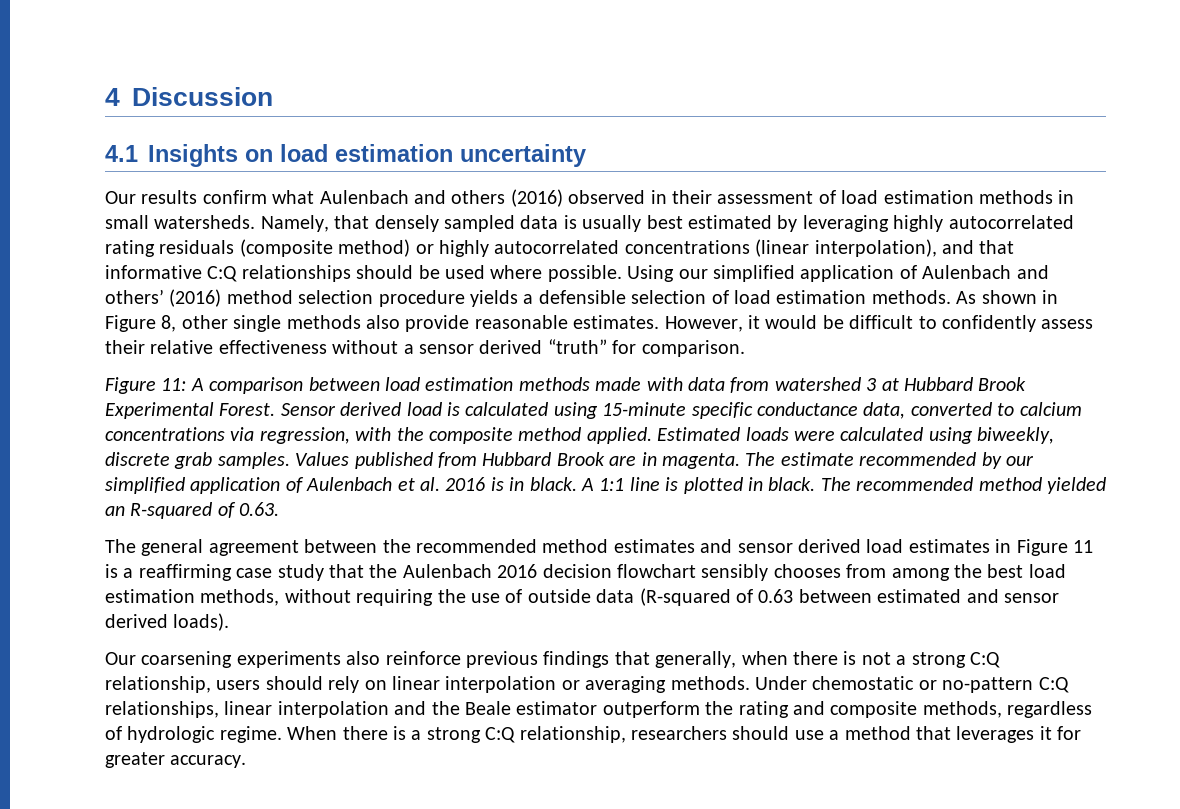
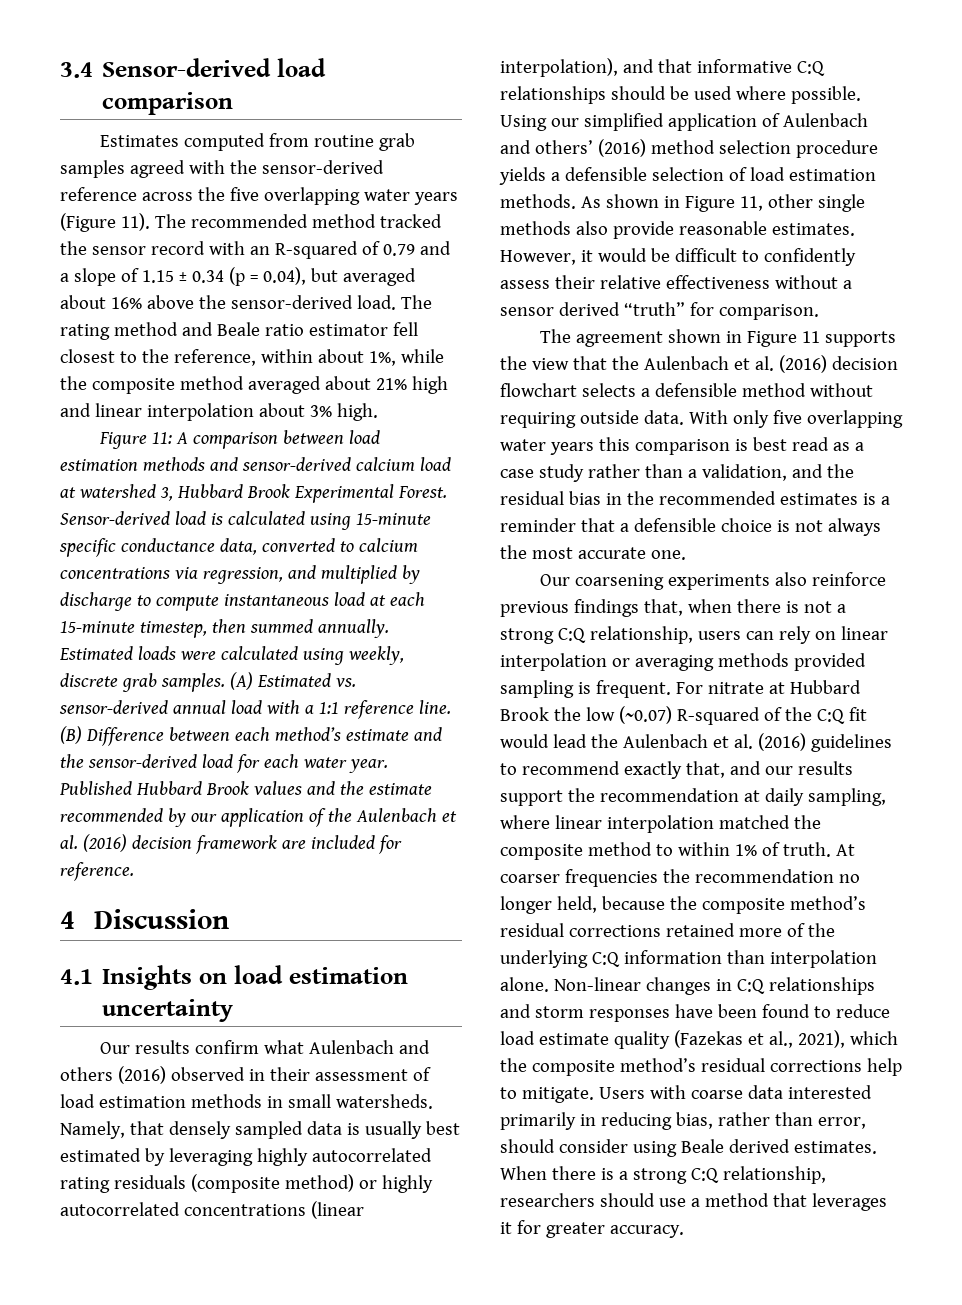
(105, 97) none -> [60,58,326,78] [102,92,234,115] [99,133,415,151] [60,160,384,178] [60,187,458,205] [60,213,442,232] [60,241,451,259] [60,267,416,286] [60,295,432,310] [60,322,418,340] [60,349,444,366] [60,376,448,394] [60,403,378,421] [98,430,380,449] [60,457,451,471] [60,484,447,503] [60,511,431,530] [59,538,418,557] [60,565,420,584] [60,592,425,611] [60,619,389,638] [59,646,404,665] [60,672,356,692] [59,700,451,719] [60,726,442,746] [60,754,388,773] [59,781,432,795] [60,808,457,827] [60,834,402,854] [60,862,134,881] 3.4 Sensor-derived load comparison // Estimates computed from routine grab samples agreed with the sensor-derived reference across the five overlapping water years (Figure 11). The recommended method tracked the sensor record with an R-squared of 0.79 and a slope of 1.15 ± 0.34 (p = 0.04), but averaged about 16% above the sensor-derived load. The rating method and Beale ratio estimator fell closest to the reference, within about 1%, while the composite method averaged about 21% high and linear interpolation about 3% high. // Figure 11: A comparison between load estimation methods and sensor-derived calcium load at watershed 3, Hubbard Brook Experimental Forest. Sensor-derived load is calculated using 15-minute specific conductance data, converted to calcium concentrations via regression, and multiplied by discharge to compute instantaneous load at each 15-minute timestep, then summed annually. Estimated loads were calculated using weekly, discrete grab samples. (A) Estimated vs. sensor-derived annual load with a 1:1 reference line. (B) Difference between each method’s estimate and the sensor-derived load for each water year. Published Hubbard Brook values and the estimate recommended by our application of the Aulenbach et al. (2016) decision framework are included for reference. //
[161,315,177,332] 8, -> [739,196,763,211] 11,
[105,377,1027,394] [105,402,1082,419] [105,427,1055,444] [105,452,1034,469] [105,477,1106,494] [105,502,280,519] [105,539,1093,556] [105,564,1066,581] [105,588,1059,606] [105,613,230,631] Figure 11: A comparison between load estimation methods made with data from watershed 3 at Hubbard Brook Experimental Forest. Sensor derived load is calculated using 15-minute specific conductance data, converted to calcium concentrations via regression, with the composite method applied. Estimated loads were calculated using biweekly, discrete grab samples. Values published from Hubbard Brook are in magenta. The estimate recommended by our simplified application of Aulenbach et al. 2016 is in black. A 1:1 line is plotted in black. The recommended method yielded an R-squared of 0.63. // The general agreement between the recommended method estimates and sensor derived load estimates in Figure 11 is a reaffirming case study that the Aulenbach 2016 decision flowchart sensibly chooses from among the best load estimation methods, without requiring the use of outside data (R-squared of 0.63 between estimated and sensor derived loads). -> [539,329,896,347] [500,355,898,373] [500,383,873,397] [500,410,903,428] [500,437,864,455] [500,464,854,482] [500,491,890,505] [500,518,881,536] [500,545,686,560] The agreement shown in Figure 11 supports the view that the Aulenbach et al. (2016) decision flowchart selects a defensible method without requiring outside data. With only five overlapping water years this comparison is best read as a case study rather than a validation, and the residual bias in the recommended estimates is a reminder that a defensible choice is not always the most accurate one.
[614,651,737,668] that generally, -> [643,599,683,616] that,
[265,676,323,690] should -> [745,631,774,640] can
[670,676,1069,693] [105,701,1093,718] [105,726,282,743] methods. Under chemostatic or no-pattern C:Q relationships, linear interpolation and the Beale estimator outperform the rating and composite methods, regardless of hydrologic regime. -> [717,653,866,671] [500,680,861,698] [500,706,867,725] [500,733,892,752] [500,761,853,779] [500,788,886,806] [500,815,821,833] [500,842,855,860] [500,869,860,887] [500,896,866,914] [500,923,835,937] [500,950,877,968] [500,977,875,995] [500,1004,890,1022] [500,1030,898,1049] [500,1058,902,1076] [500,1085,872,1103] [500,1112,866,1130] [500,1139,877,1157] methods provided sampling is frequent. For nitrate at Hubbard Brook the low (~0.07) R-squared of the C:Q fit would lead the Aulenbach et al. (2016) guidelines to recommend exactly that, and our results support the recommendation at daily sampling, where linear interpolation matched the composite method to within 1% of truth. At coarser frequencies the recommendation no longer held, because the composite method’s residual corrections retained more of the underlying C:Q information than interpolation alone. Non-linear changes in C:Q relationships and storm responses have been found to reduce load estimate quality (Fazekas et al., 2021), which the composite method’s residual corrections help to mitigate. Users with coarse data interested primarily in reducing bias, rather than error, should consider using Beale derived estimates.

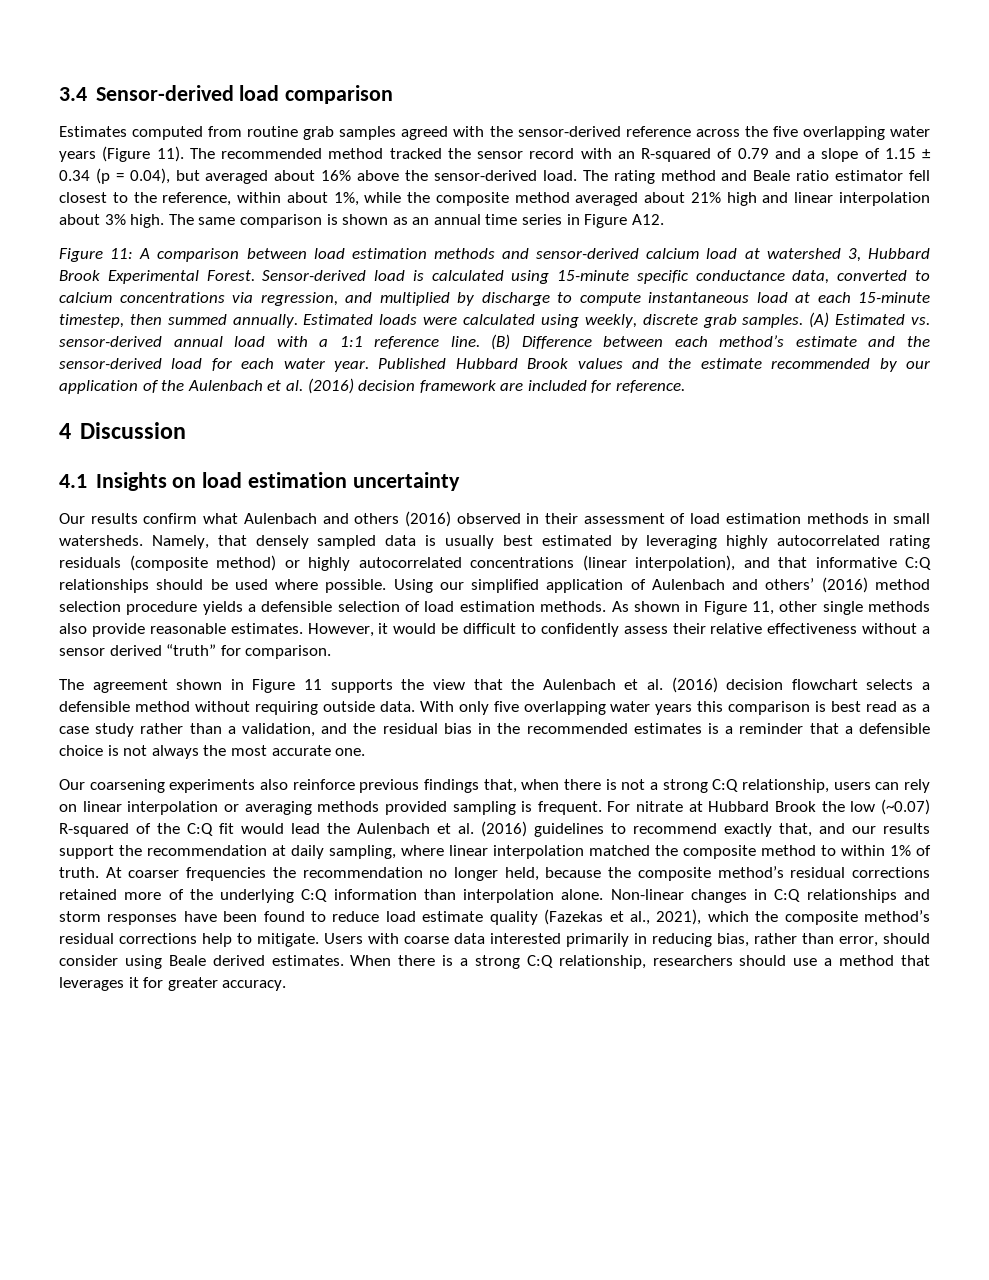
(378, 412) none -> [168,214,664,228] The same comparison is shown as an annual time series in Figure A12.

